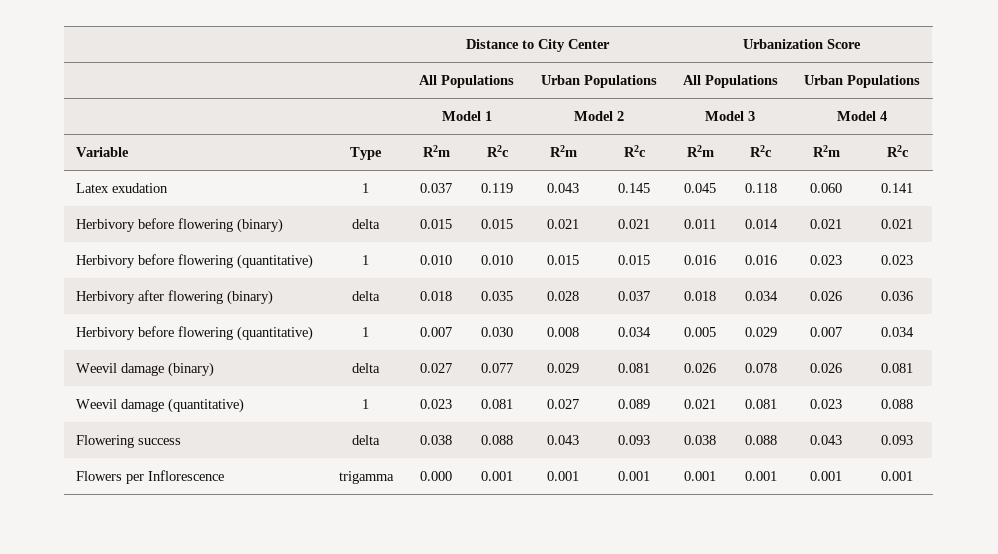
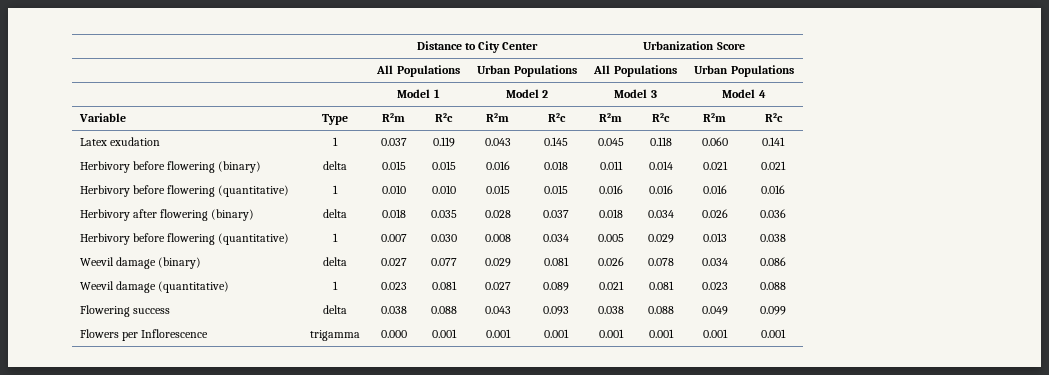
[547,219,579,229] [618,219,650,229] 0.021 | 0.021 -> [485,161,510,170] [544,161,568,170] 0.016 | 0.018
[810,255,842,265] [881,255,913,265] 0.023 | 0.023 -> [702,185,727,194] [761,185,785,194] 0.016 | 0.016
[810,327,842,337] [881,327,914,337] 0.007 | 0.034 -> [702,233,727,242] [760,234,786,242] 0.013 | 0.038
[810,363,842,373] [881,363,913,373] 0.026 | 0.081 -> [701,258,728,266] [760,257,786,266] 0.034 | 0.086
[810,435,842,445] [881,435,913,445] 0.043 | 0.093 -> [701,306,728,315] [760,306,786,315] 0.049 | 0.099

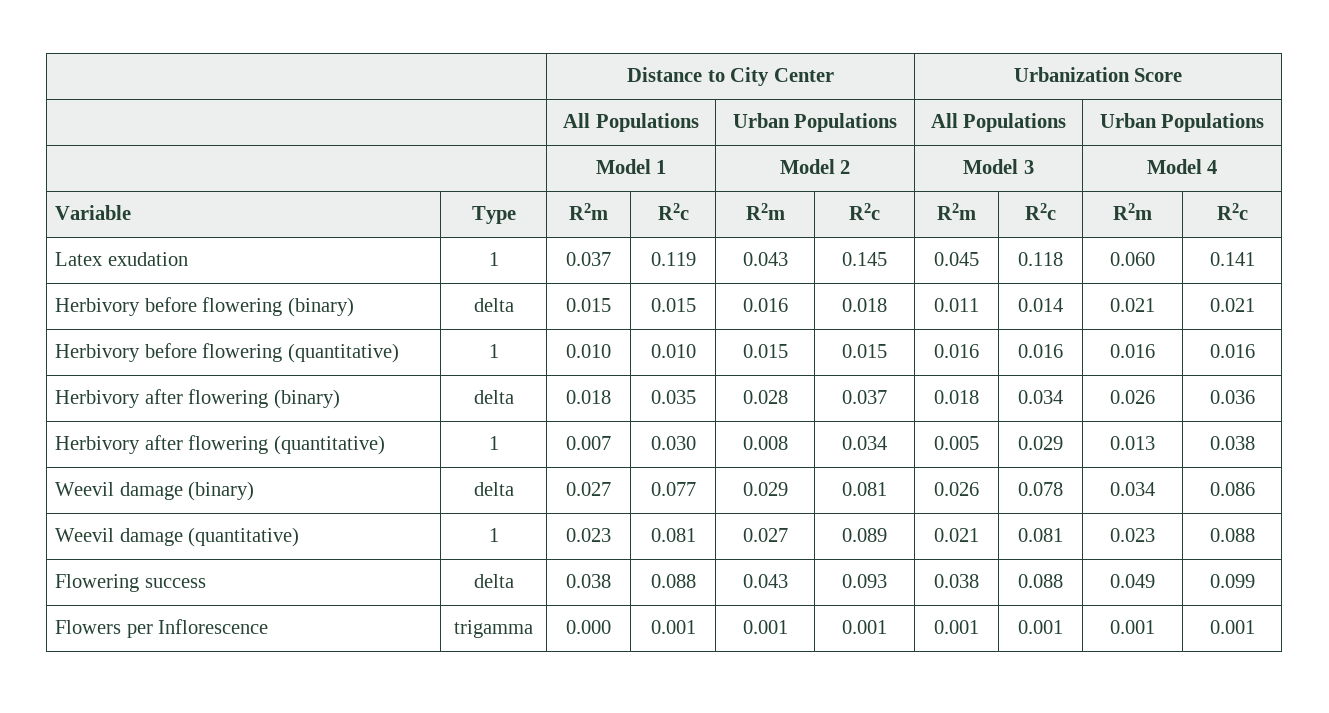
[133,233,166,242] before -> [144,435,183,450] after

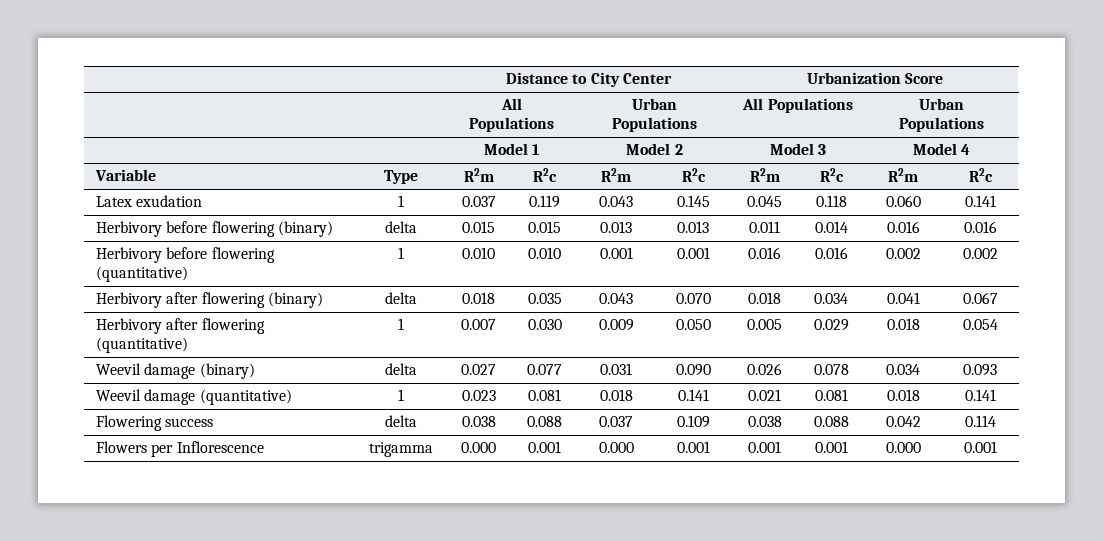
[742,298,788,312] [842,298,887,312] 0.016 | 0.018 -> [600,221,632,233] [677,221,709,233] 0.013 | 0.013
[1110,298,1155,312] [1209,298,1255,312] 0.021 | 0.021 -> [886,221,920,233] [963,221,997,233] 0.016 | 0.016
[742,344,788,358] [842,344,887,358] [934,344,979,358] [1018,344,1063,358] [1110,344,1155,358] [1209,344,1255,358] 0.015 | 0.015 | 0.016 | 0.016 | 0.016 | 0.016 -> [599,247,633,259] [676,247,710,259] [748,247,781,259] [814,247,848,259] [885,248,921,259] [962,248,998,259] 0.001 | 0.001 | 0.016 | 0.016 | 0.002 | 0.002
[742,390,788,404] [842,390,887,404] 0.028 | 0.037 -> [599,293,633,304] [675,293,711,304] 0.043 | 0.070
[1110,390,1155,404] [1209,390,1255,404] 0.026 | 0.036 -> [886,292,920,304] [962,292,998,304] 0.041 | 0.067
[742,436,788,450] [842,436,887,450] 0.008 | 0.034 -> [598,319,634,331] [675,319,711,330] 0.009 | 0.050
[1110,436,1155,450] [1209,436,1255,450] 0.013 | 0.038 -> [886,318,920,330] [962,319,998,330] 0.018 | 0.054
[742,482,788,496] [842,482,887,496] 0.029 | 0.081 -> [600,363,632,375] [675,364,711,376] 0.031 | 0.090
[1209,482,1255,496] 0.086 -> [963,364,997,376] 0.093
[742,528,788,542] [842,528,887,542] 0.027 | 0.089 -> [599,389,633,401] [677,389,709,401] 0.018 | 0.141
[1110,528,1155,542] [1209,528,1255,542] 0.023 | 0.088 -> [886,389,920,401] [964,389,996,401] 0.018 | 0.141
[742,574,788,588] [842,574,887,588] [934,574,979,588] [1018,574,1063,588] [1110,574,1155,588] [1209,574,1255,588] 0.043 | 0.093 | 0.038 | 0.088 | 0.049 | 0.099 -> [599,416,633,427] [676,415,710,428] [747,416,782,427] [813,416,849,427] [885,416,921,427] [964,415,996,427] 0.037 | 0.109 | 0.038 | 0.088 | 0.042 | 0.114
[742,620,788,634] [842,620,887,634] [934,620,979,634] [1018,620,1063,634] [1110,620,1155,634] 0.001 | 0.001 | 0.001 | 0.001 | 0.001 -> [598,442,634,453] [676,441,710,453] [748,441,781,453] [814,441,848,453] [885,442,921,453] 0.000 | 0.001 | 0.001 | 0.001 | 0.000

